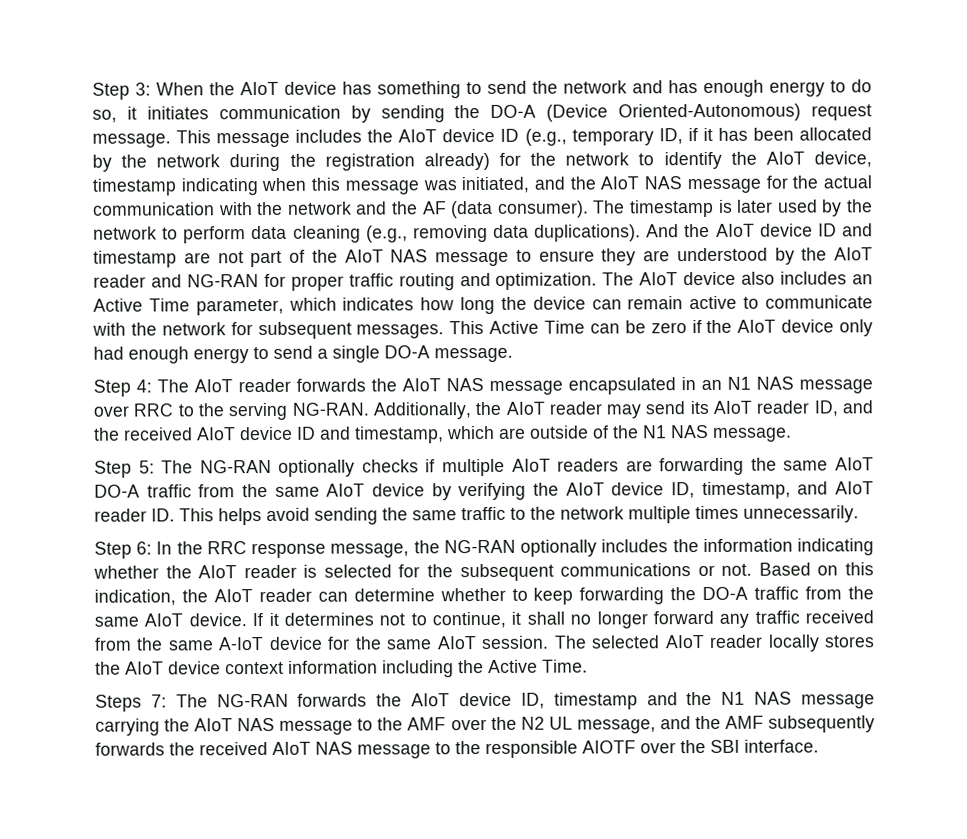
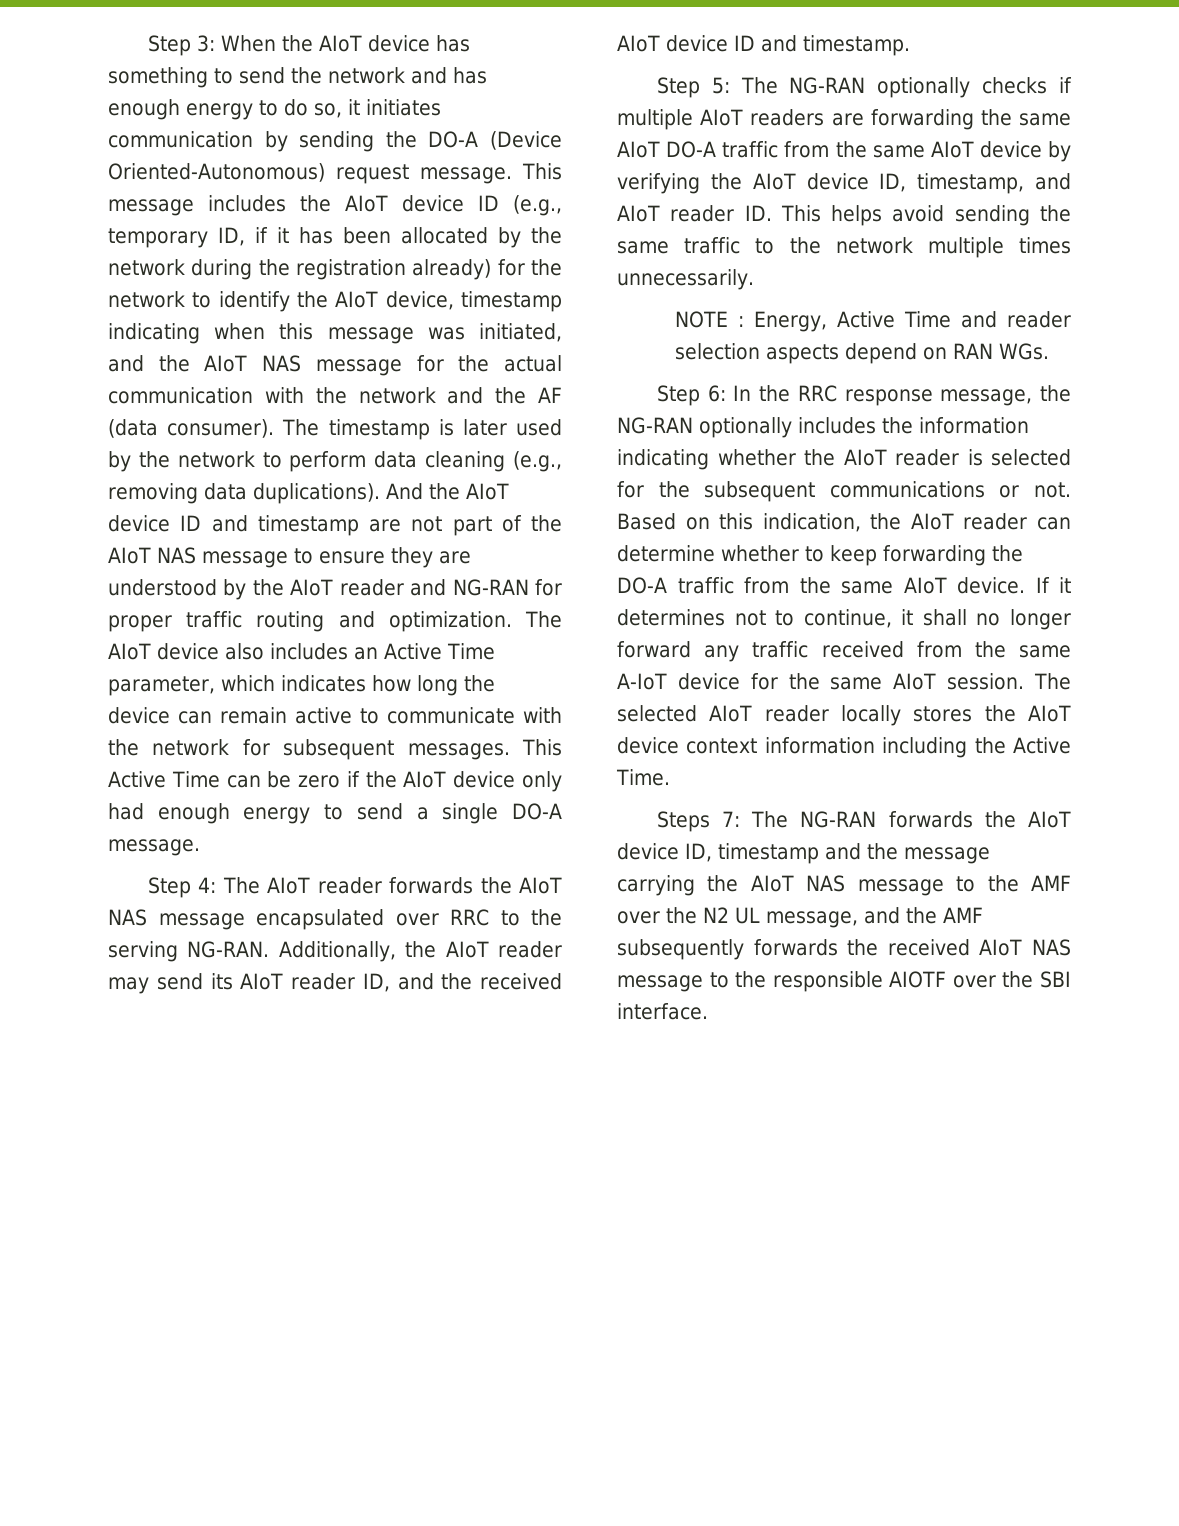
[681,376,873,394] in an N1 NAS message -> (385, 919) none
[355,424,792,444] timestamp, which are outside of the N1 NAS message. -> [803,35,910,56] timestamp.
(859, 514) none -> [675,311,1071,332] [675,343,1050,364] // NOTE : Energy, Active Time and reader selection aspects depend on RAN WGs.
[721,691,793,705] N1 NAS -> (898, 851) none

